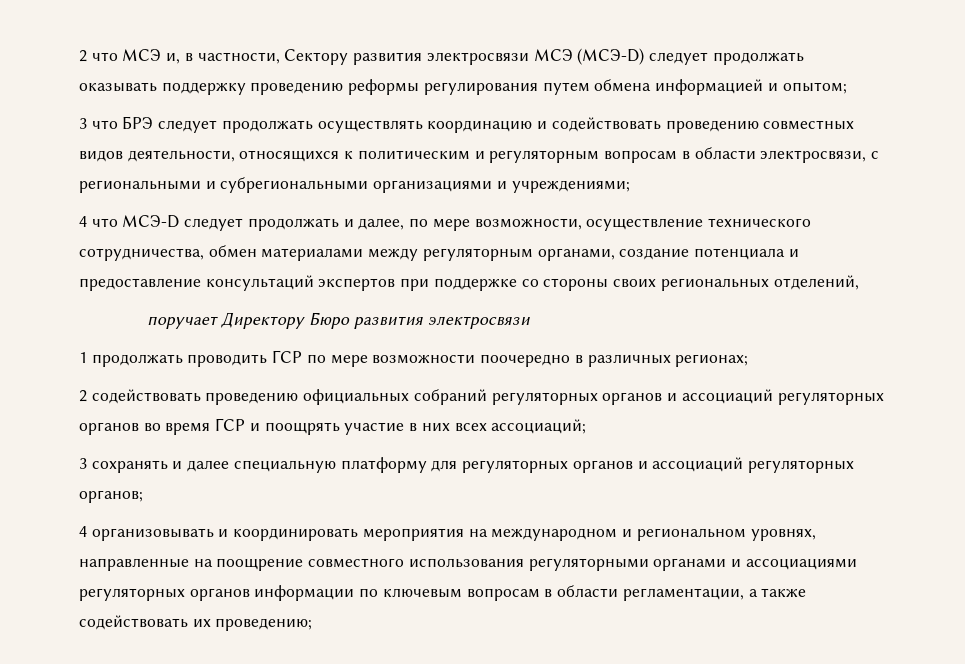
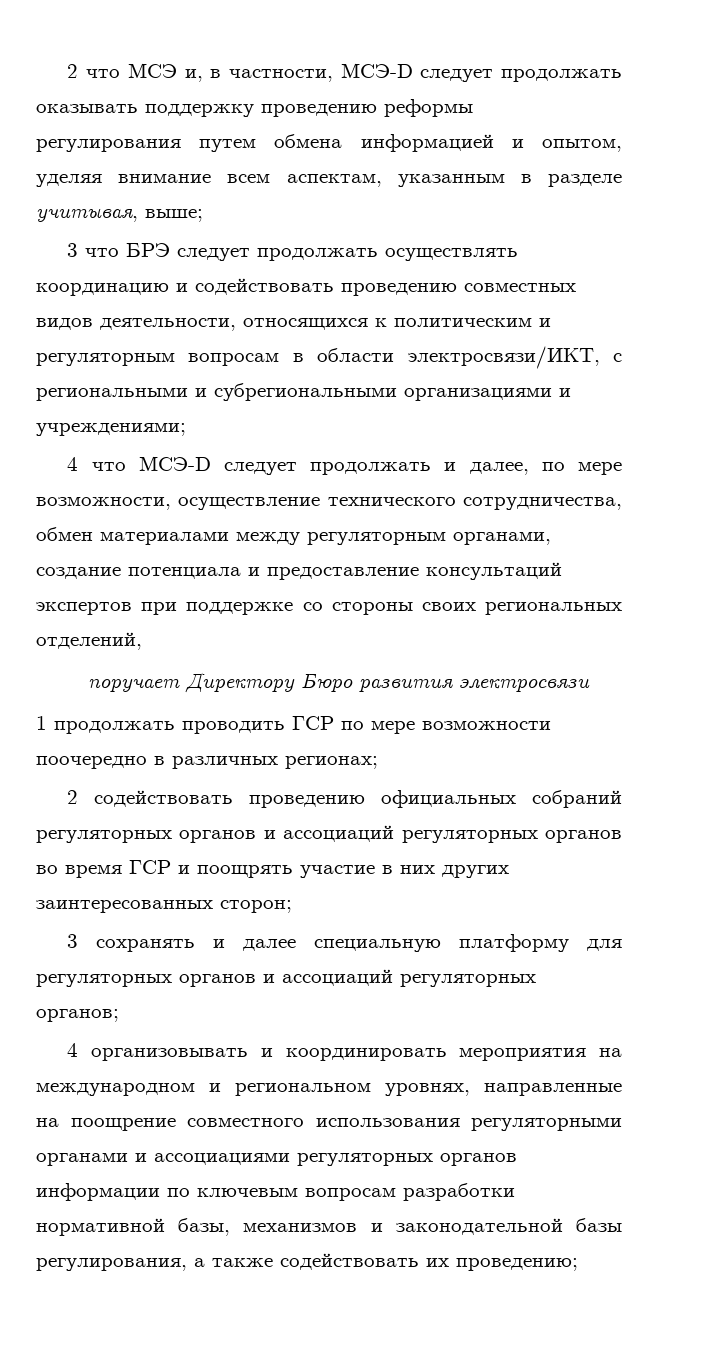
[284,48,645,65] Сектору развития электросвязи МСЭ (МСЭ-D) -> [340,63,413,78] МСЭ-D
[782,82,847,94] опытом; -> [542,139,622,152] [36,174,622,187] [36,208,203,222] опытом, уделяя внимание всем аспектам, указанным в разделе учитывая, выше;
[760,150,867,163] электросвязи, -> [407,346,600,369] электросвязи/ИКТ,
[454,419,587,434] всех ассоциаций; -> [442,865,509,878] [36,900,292,913] других заинтересованных сторон;
[544,585,744,601] в области регламентации, -> [403,1183,515,1201] [36,1218,622,1236] [36,1258,187,1271] разработки нормативной базы, механизмов и законодательной базы регулирования,

